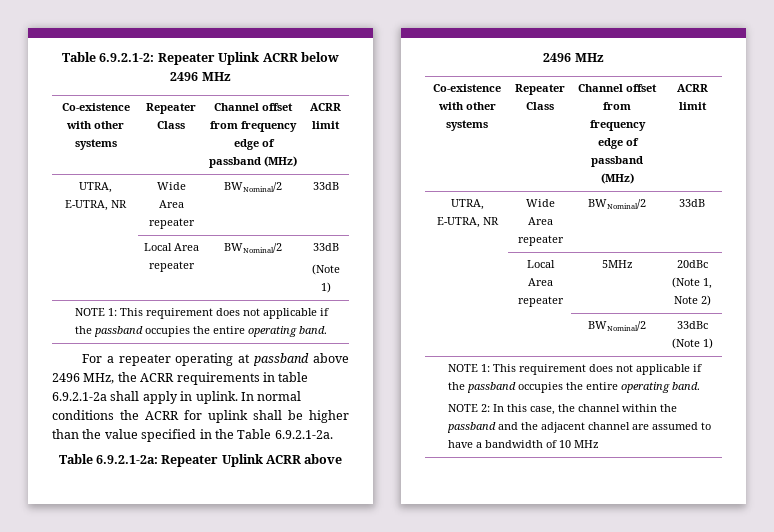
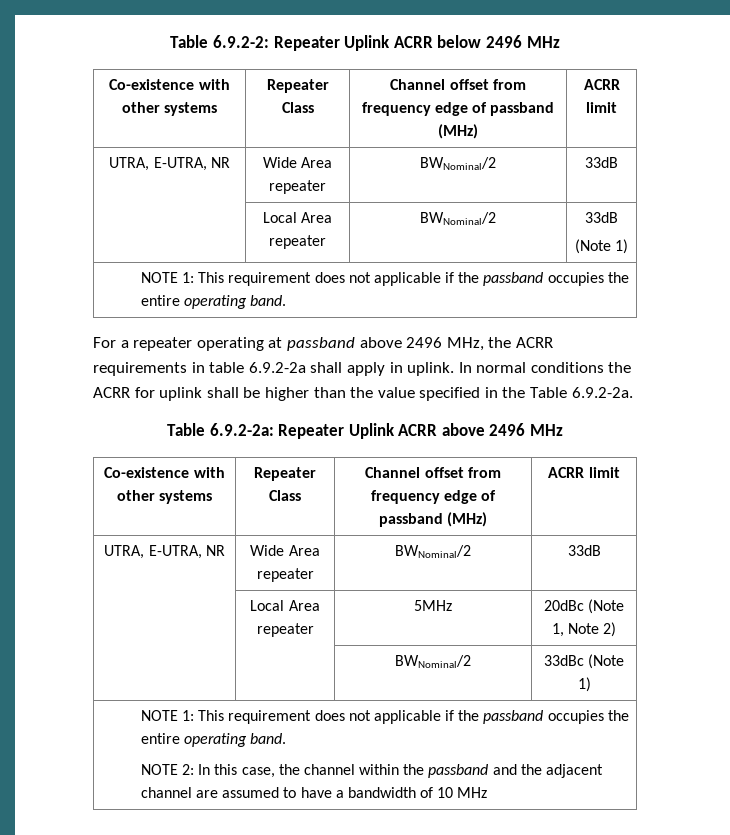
[62,52,155,62] Table 6.9.2.1-2: -> [170,35,270,48] Table 6.9.2-2:
[52,392,107,401] 6.9.2.1-2a -> [248,362,306,373] 6.9.2-2a
[274,430,333,439] [58,454,158,464] 6.9.2.1-2a. // Table 6.9.2.1-2a: -> [571,387,633,398] [166,423,274,436] 6.9.2-2a. // Table 6.9.2-2a:

